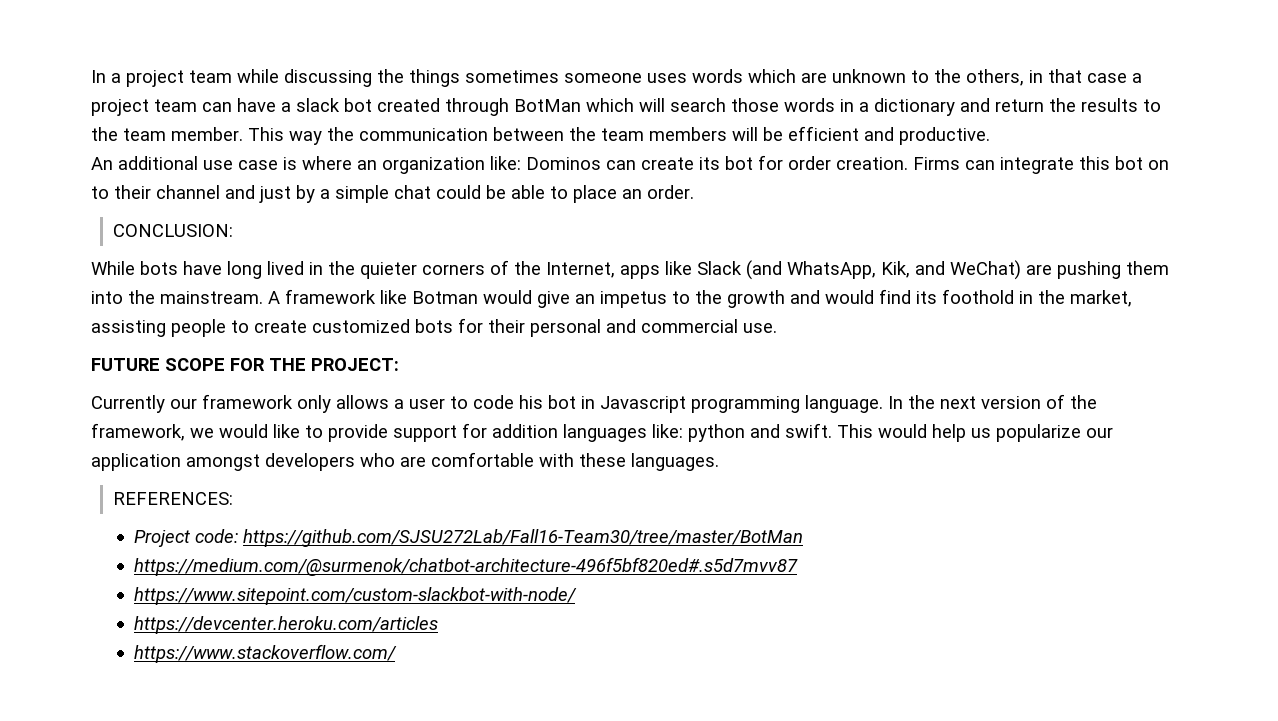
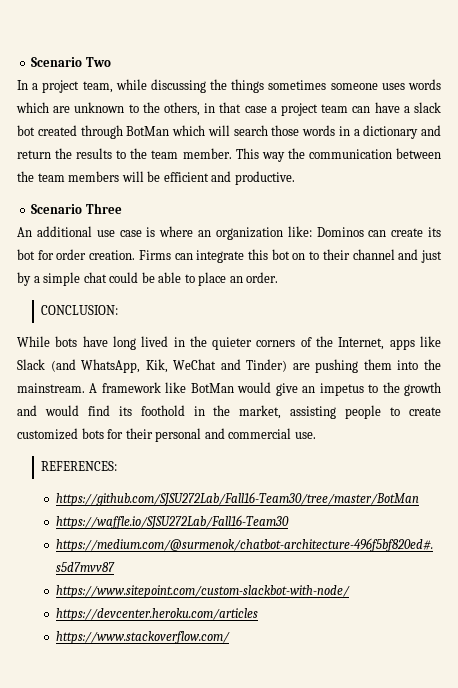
(91, 76) none -> [31,57,111,67] Scenario Two //
[189,70,232,83] team -> [82,81,113,93] team,
(990, 136) none -> [31,203,122,214] // Scenario Three
[915,260,1021,280] and WeChat) -> [173,359,288,372] WeChat and Tinder)
[412,291,478,304] Botman -> [190,383,234,393] BotMan
[91,358,399,371] [91,394,1097,413] [91,423,1113,442] [91,452,719,471] // FUTURE SCOPE FOR THE PROJECT: // Currently our framework only allows a user to code his bot in Javascript programming language. In the next version of the framework, we would like to provide support for addition languages like: python and swift. This would help us popularize our application amongst developers who are comfortable with these languages. -> (316, 435) none
[133,529,238,547] Project code: -> (118, 466) none
(803, 538) none -> [55,515,289,529] // https://waffle.io/SJSU272Lab/Fall16-Team30

